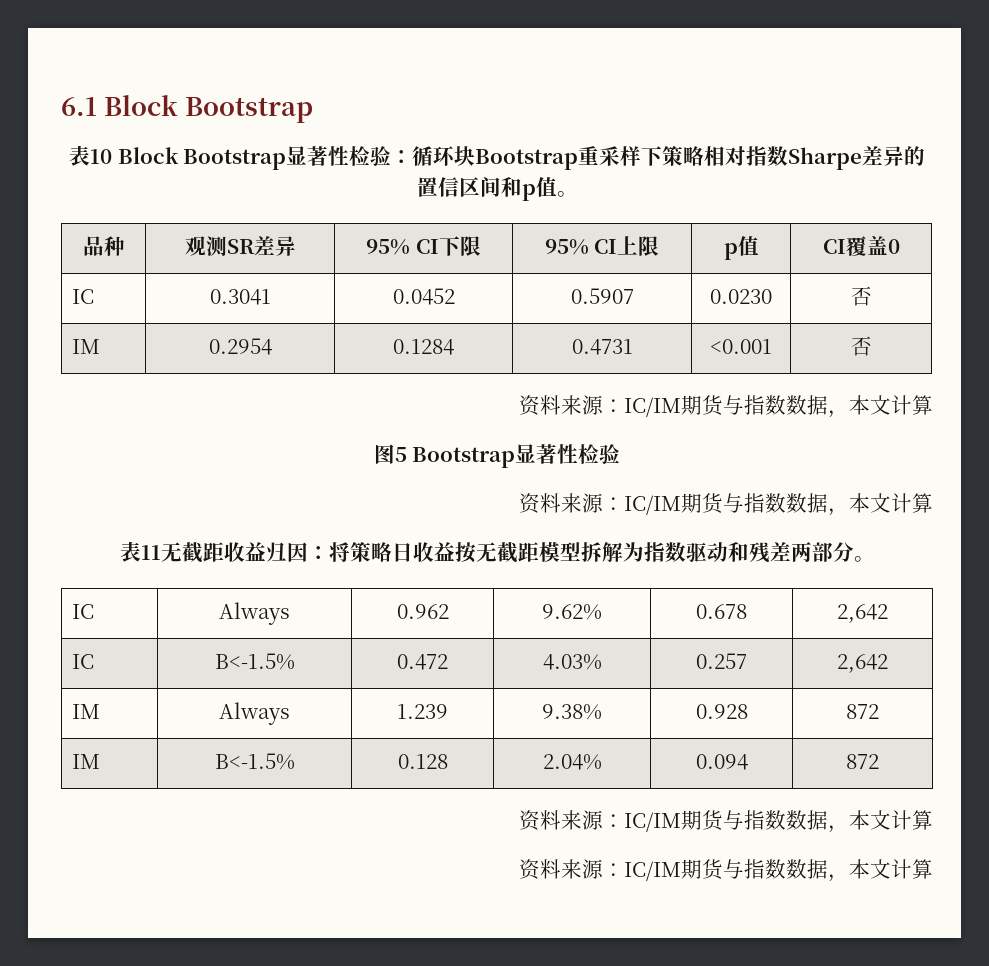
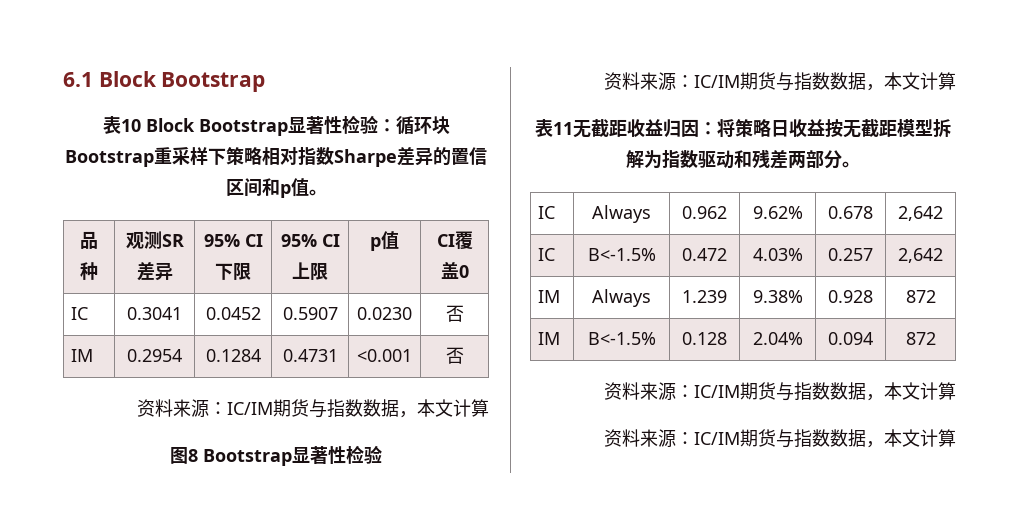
[394,447,407,462] 5 -> [188,449,198,462] 8

